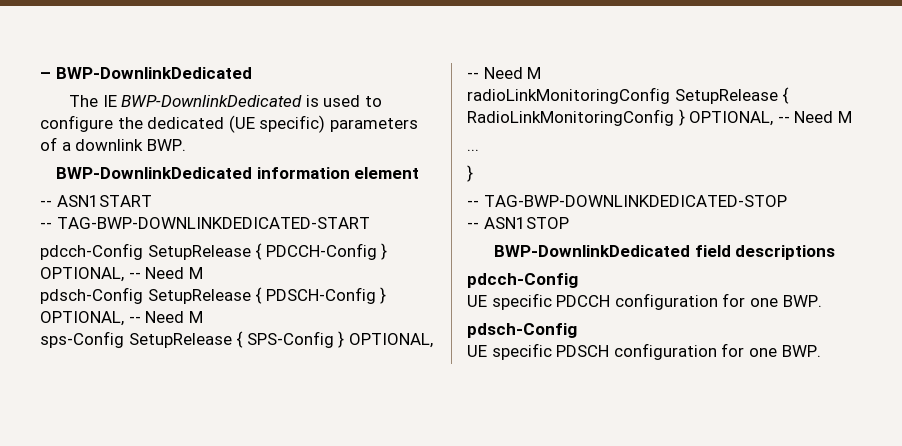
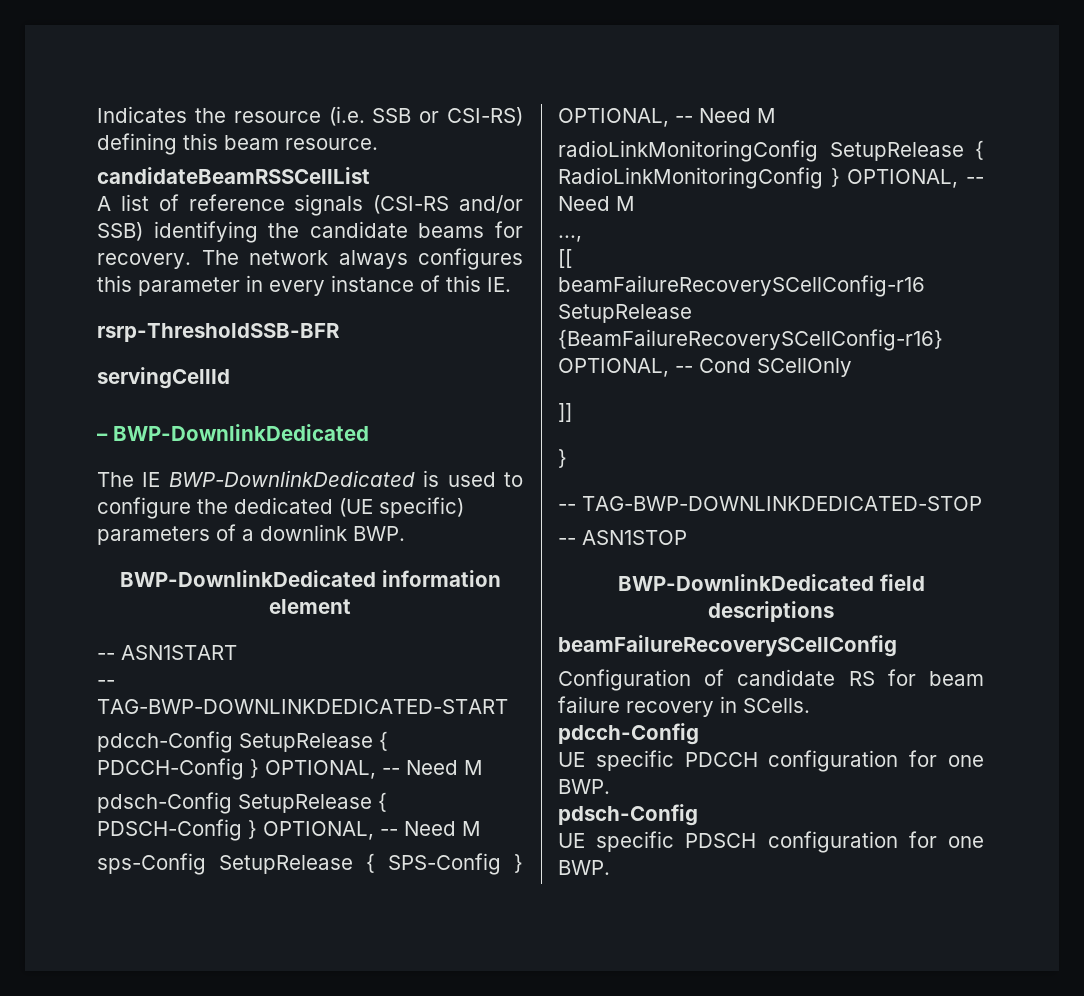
(40, 75) none -> [97,106,523,126] [97,133,378,155] [97,167,370,184] [97,194,523,216] [97,221,523,243] [97,248,523,270] [97,275,511,296] [97,323,340,342] [97,367,230,389] Indicates the resource (i.e. SSB or CSI-RS) defining this beam resource. // candidateBeamRSSCellList // A list of reference signals (CSI-RS and/or SSB) identifying the candidate beams for recovery. The network always configures this parameter in every instance of this IE. // rsrp-ThresholdSSB-BFR // servingCellId //
[467,149,479,151] ... -> [558,235,582,242] [558,249,572,268] [558,275,925,297] [558,304,692,323] [558,329,943,351] [558,358,852,377] [558,403,572,422] ..., // [[ // beamFailureRecoverySCellConfig-r16 SetupRelease {BeamFailureRecoverySCellConfig-r16} OPTIONAL, -- Cond SCellOnly // ]]
(836, 252) none -> [558,635,897,657] [558,669,984,691] [558,696,810,717] // beamFailureRecoverySCellConfig // Configuration of candidate RS for beam failure recovery in SCells.

